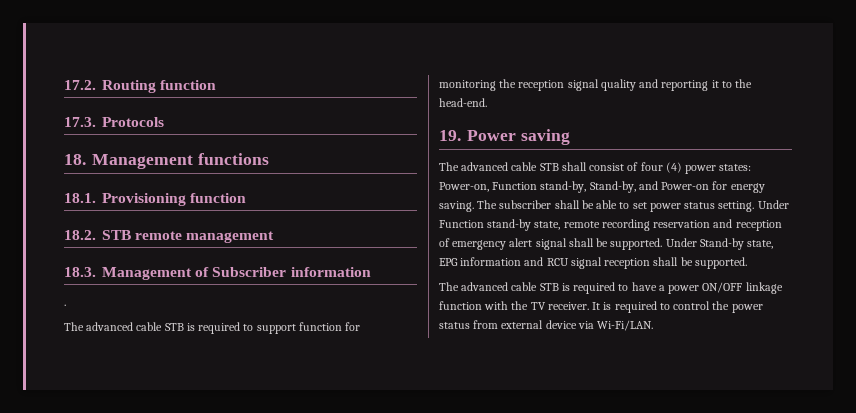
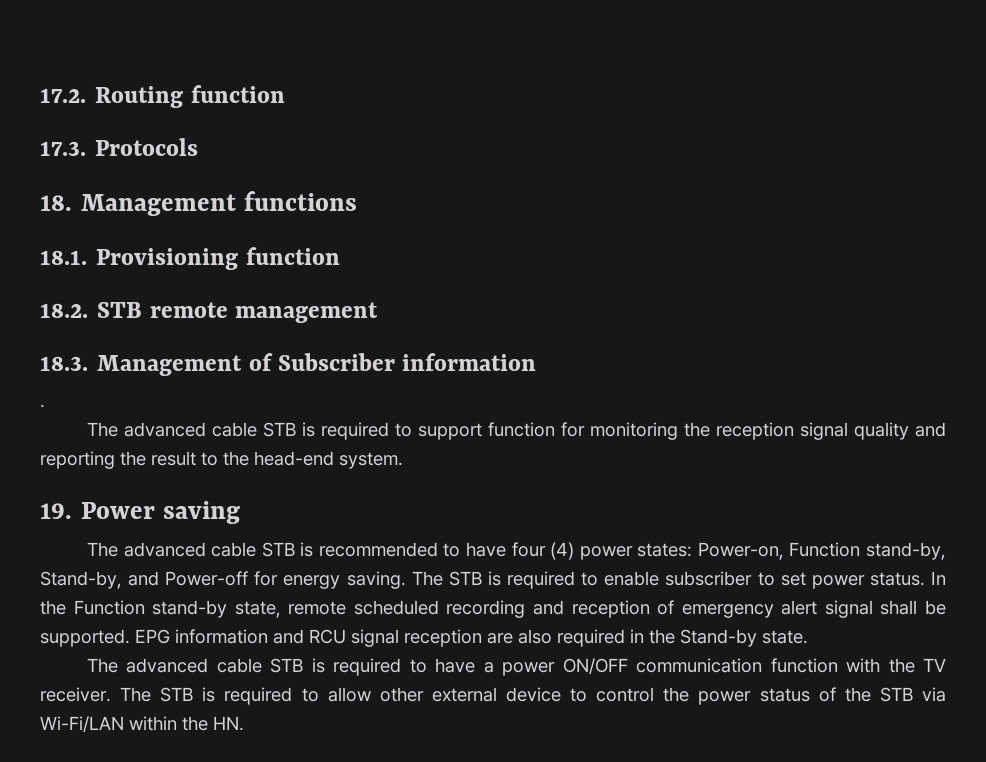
[711,79,753,88] [439,98,487,107] it to the head-end. -> [120,451,403,469] the result to the head-end system.
[561,162,639,171] shall consist of -> [300,542,506,557] is recommended to have
[661,182,710,190] Power-on -> [165,571,249,586] Power-off
[499,200,789,212] subscriber shall be able to set power status setting. Under -> [448,571,947,589] [40,600,66,615] STB is required to enable subscriber to set power status. In the
[601,219,711,231] recording reservation -> [353,600,526,618] scheduled recording
[665,238,774,250] Under Stand-by state, -> (130, 638) none
[653,257,747,269] shall be supported. -> [487,629,808,647] are also required in the Stand-by state.
[745,282,783,294] linkage -> [636,658,763,673] communication
[592,301,763,313] [439,320,654,331] It is required to control the power status from external device via Wi-Fi/LAN. -> [120,687,946,705] [40,716,244,732] The STB is required to allow other external device to control the power status of the STB via Wi-Fi/LAN within the HN.

